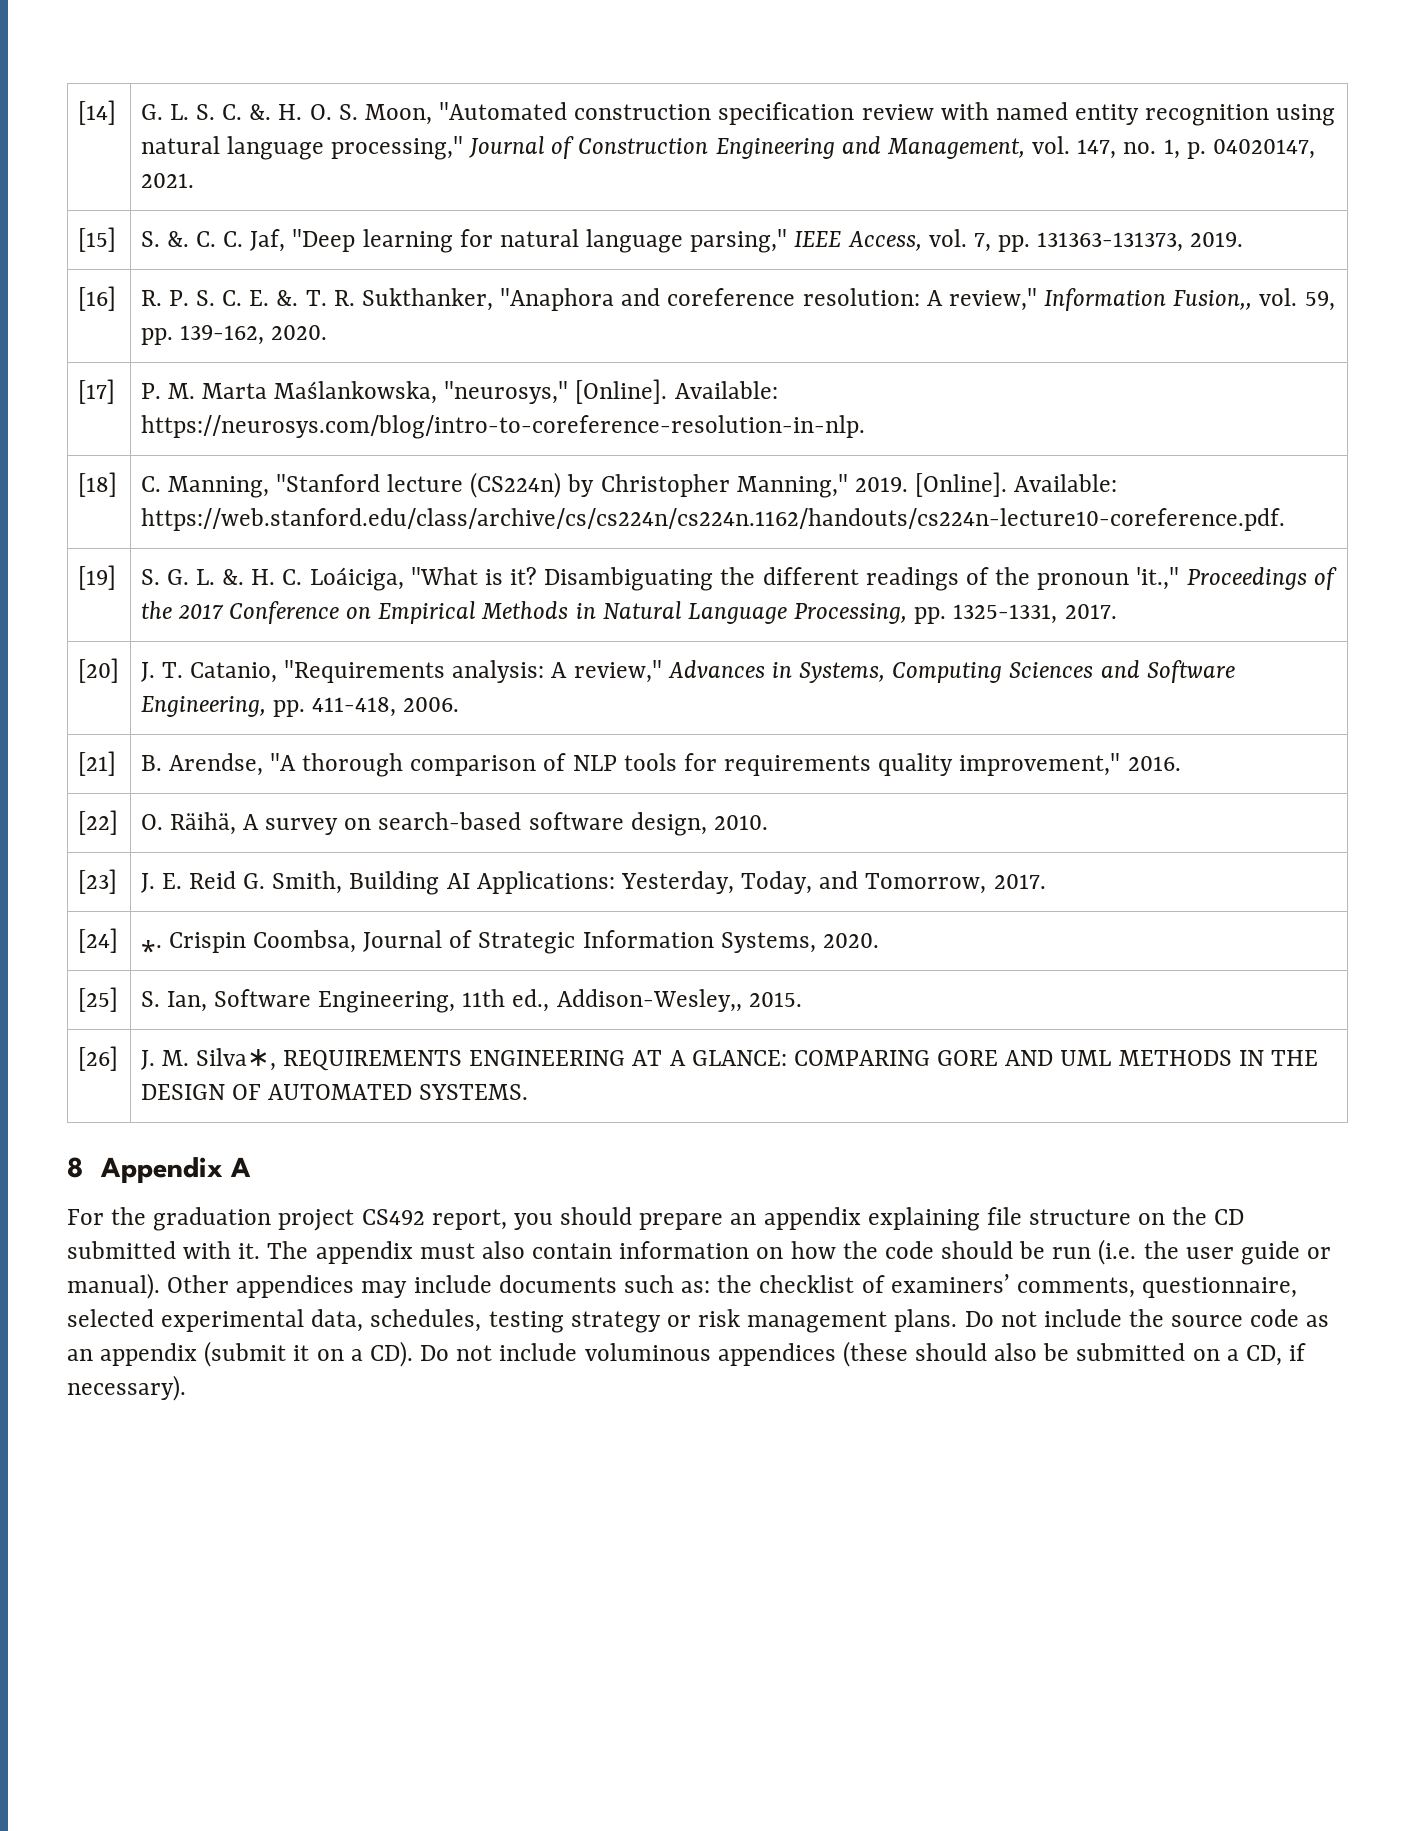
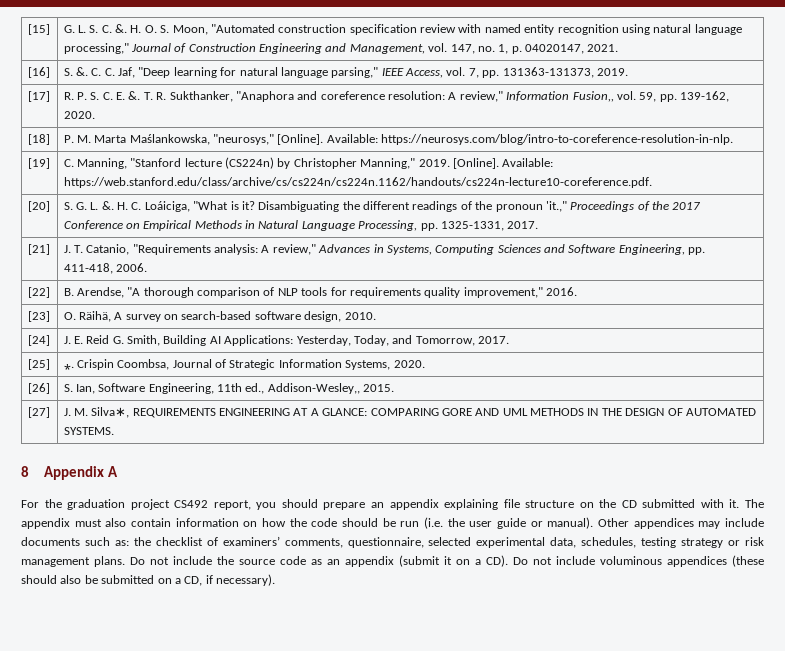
[77,100,116,125] [14] -> [27,24,50,35] [15]
[77,227,116,252] [15] -> [27,67,50,78] [16]
[77,286,116,311] [16] -> [27,91,50,102] [17]
[77,379,115,404] [17] -> [27,134,50,145] [18]
[77,472,117,497] [18] -> [27,158,50,169] [19]
[77,565,116,590] [19] -> [27,201,50,212] [20]
[77,658,119,683] [20] -> [27,244,50,255] [21]
[77,751,116,776] [21] -> [27,287,50,298] [22]
[77,810,118,835] [22] -> [27,311,50,322] [23]
[77,869,117,894] [23] -> [27,335,50,346] [24]
[77,928,118,953] [24] -> [27,359,50,370] [25]
[77,987,118,1012] [25] -> [27,383,50,394] [26]
[77,1046,118,1071] [26] -> [27,407,50,418] [27]

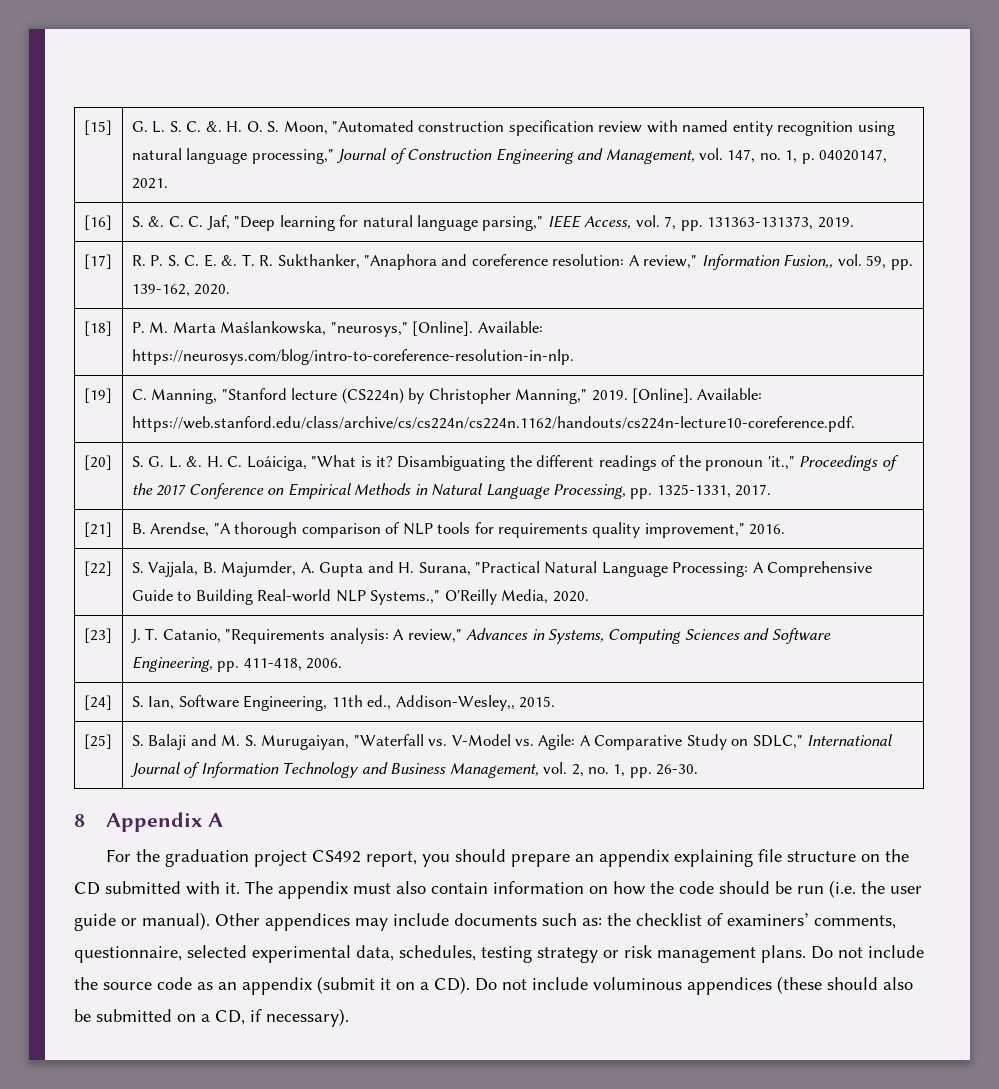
(50, 249) none -> [131,522,786,538] [83,561,112,576] [131,561,873,577] [131,589,589,605] [83,628,112,643] | B. Arendse, "A thorough comparison of NLP tools for requirements quality improvement," 2016. // [22] | S. Vajjala, B. Majumder, A. Gupta and H. Surana, "Practical Natural Language Processing: A Comprehensive Guide to Building Real-world NLP Systems.," O'Reilly Media, 2020. // [23]
[27,287,50,298] [63,287,578,298] [27,311,50,322] [63,311,376,322] [27,335,50,346] [63,335,510,346] [27,359,50,370] [63,359,425,370] [27,383,50,394] [22] | B. Arendse, "A thorough comparison of NLP tools for requirements quality improvement," 2016. // [23] | O. Räihä, A survey on search-based software design, 2010. // [24] | J. E. Reid G. Smith, Building AI Applications: Yesterday, Today, and Tomorrow, 2017. // [25] | ⁎. Crispin Coombsa, Journal of Strategic Information Systems, 2020. // [26] -> [83,695,112,710] [24]
[27,407,50,418] [63,407,756,418] [63,427,114,435] [27] | J. M. Silva∗, REQUIREMENTS ENGINEERING AT A GLANCE: COMPARING GORE AND UML METHODS IN THE DESIGN OF AUTOMATED SYSTEMS. -> [83,734,112,749] [131,734,894,750] [129,762,699,778] [25] | S. Balaji and M. S. Murugaiyan, "Waterfall vs. V-Model vs. Agile: A Comparative Study on SDLC," International Journal of Information Technology and Business Management, vol. 2, no. 1, pp. 26-30.

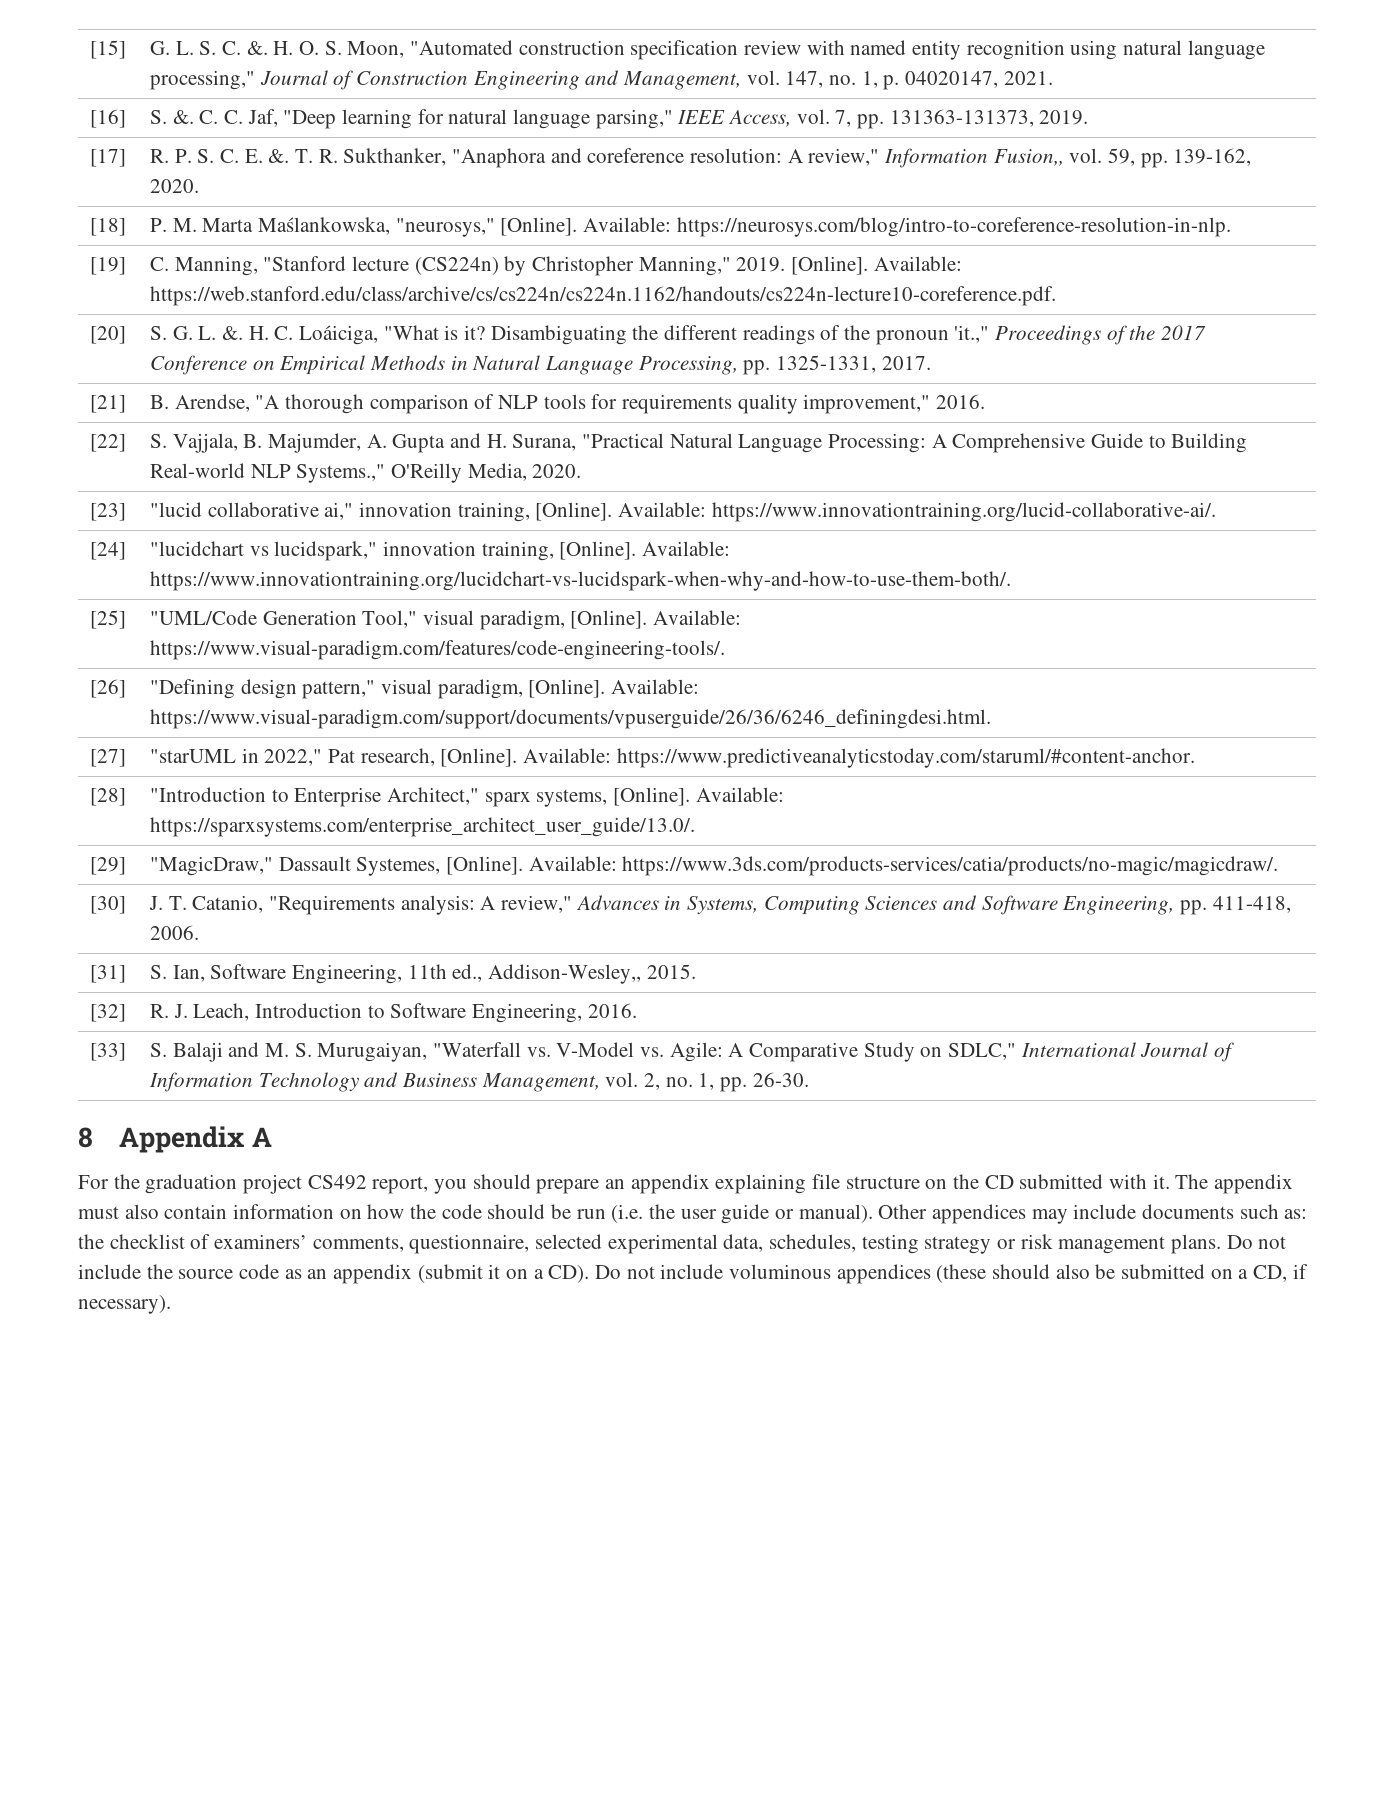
(112, 635) none -> [149,502,1216,522] [89,542,126,560] [149,541,730,561] [149,571,1011,591] [89,610,126,629] [149,610,741,630] [149,640,725,660] [89,679,126,698] [149,679,699,699] [149,709,991,729] [89,749,126,767] [149,748,1195,768] [89,788,126,806] [149,787,784,807] [149,817,695,837] [89,857,126,875] [149,856,1279,876] [89,896,126,914] | "lucid collaborative ai," innovation training, [Online]. Available: https://www.innovationtraining.org/lucid-collaborative-ai/. // [24] | "lucidchart vs lucidspark," innovation training, [Online]. Available: https://www.innovationtraining.org/lucidchart-vs-lucidspark-when-why-and-how-to-use-them-both/. // [25] | "UML/Code Generation Tool," visual paradigm, [Online]. Available: https://www.visual-paradigm.com/features/code-engineering-tools/. // [26] | "Defining design pattern," visual paradigm, [Online]. Available: https://www.visual-paradigm.com/support/documents/vpuserguide/26/36/6246_definingdesi.html. // [27] | "starUML in 2022," Pat research, [Online]. Available: https://www.predictiveanalyticstoday.com/staruml/#content-anchor. // [28] | "Introduction to Enterprise Architect," sparx systems, [Online]. Available: https://sparxsystems.com/enterprise_architect_user_guide/13.0/. // [29] | "MagicDraw," Dassault Systemes, [Online]. Available: https://www.3ds.com/products-services/catia/products/no-magic/magicdraw/. // [30]
[83,695,112,710] [24] -> [89,965,126,983] [31]
[83,734,112,749] [25] -> [89,1004,126,1022] [149,1003,637,1023] [89,1043,126,1061] [32] | R. J. Leach, Introduction to Software Engineering, 2016. // [33]

